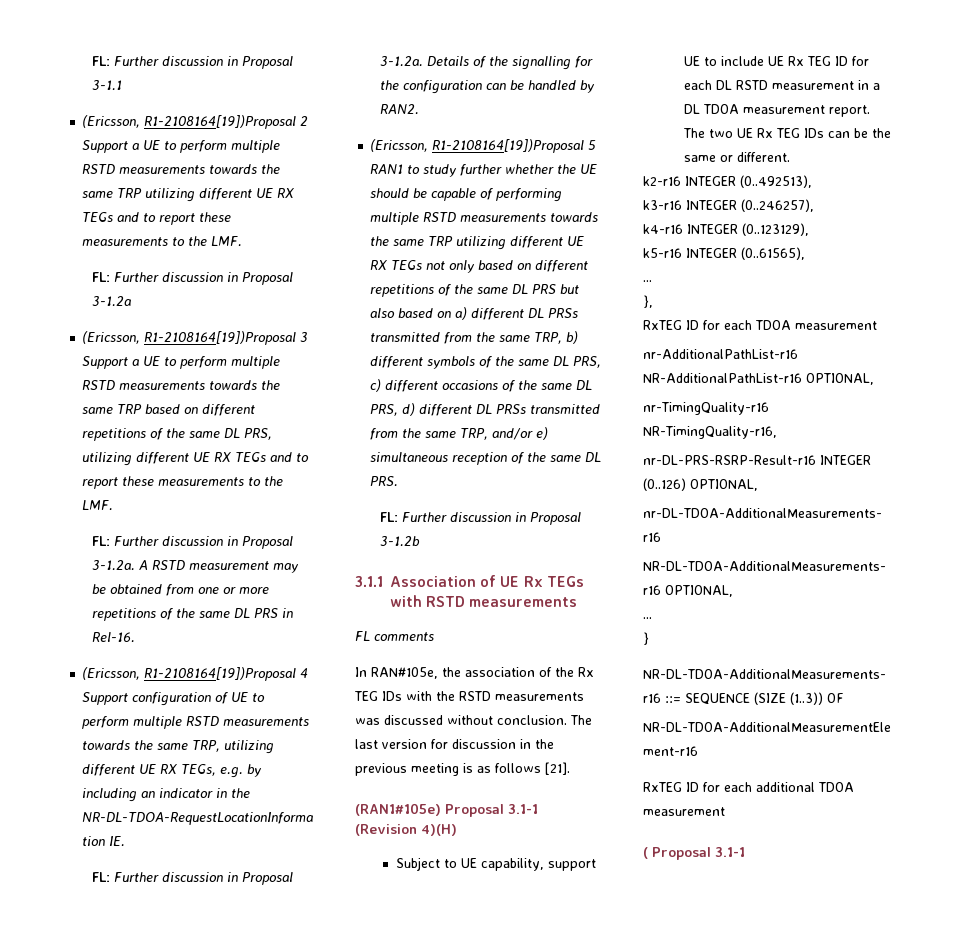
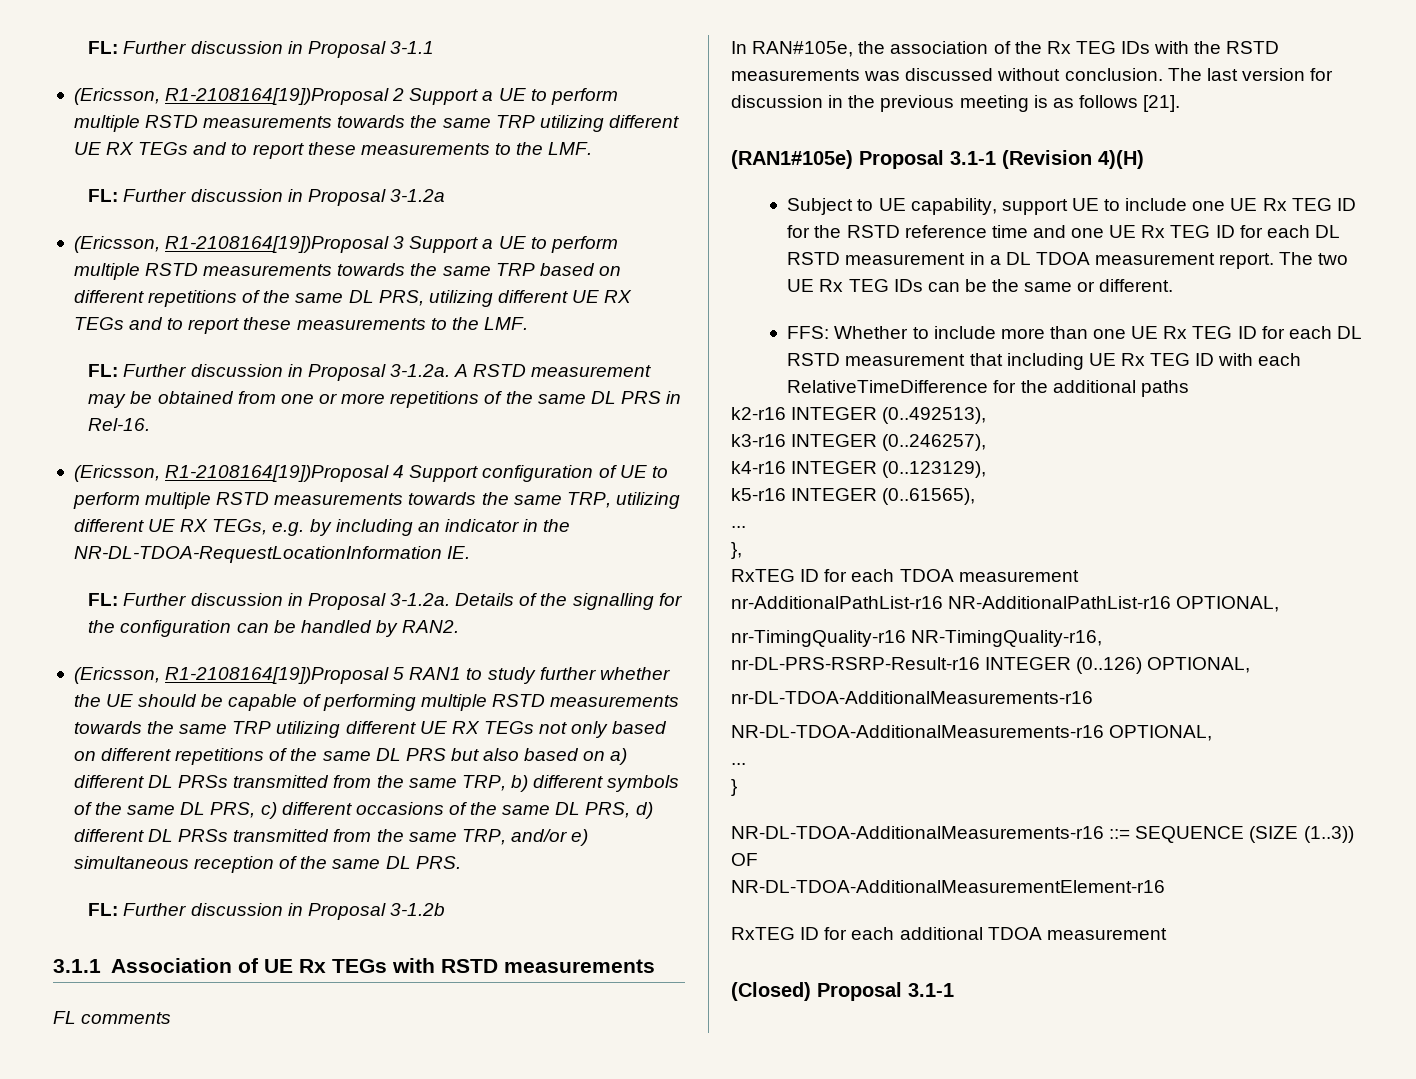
(764, 61) none -> [1192,198,1356,211] [787,225,1105,238] one UE Rx TEG ID for the RSTD reference time and one
(790, 157) none -> [787,326,1362,339] [787,353,1302,370] [787,380,1189,397] // FFS: Whether to include more than one UE Rx TEG ID for each DL RSTD measurement that including UE Rx TEG ID with each RelativeTimeDifference for the additional paths
[643,847,648,859] ( -> [731,982,811,1001] (Closed)

